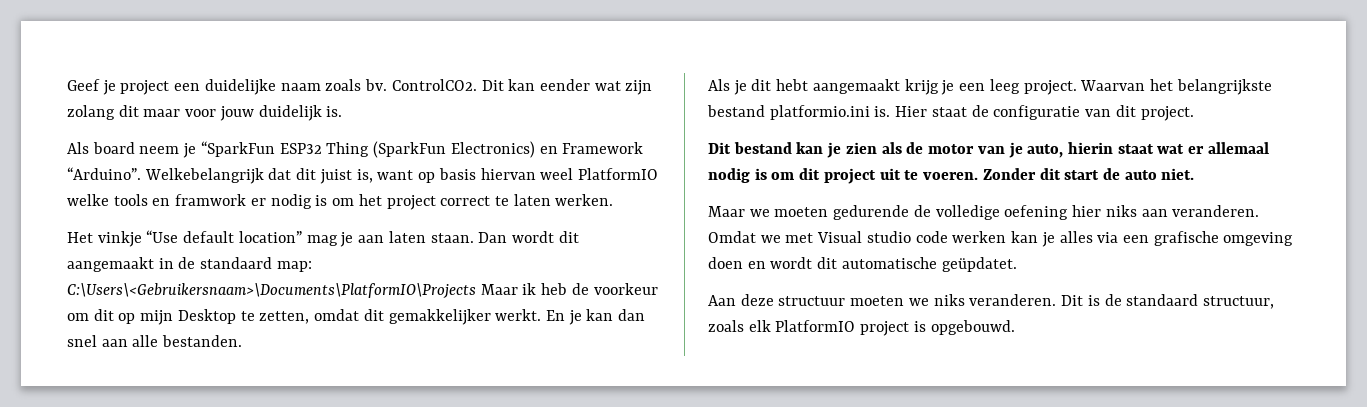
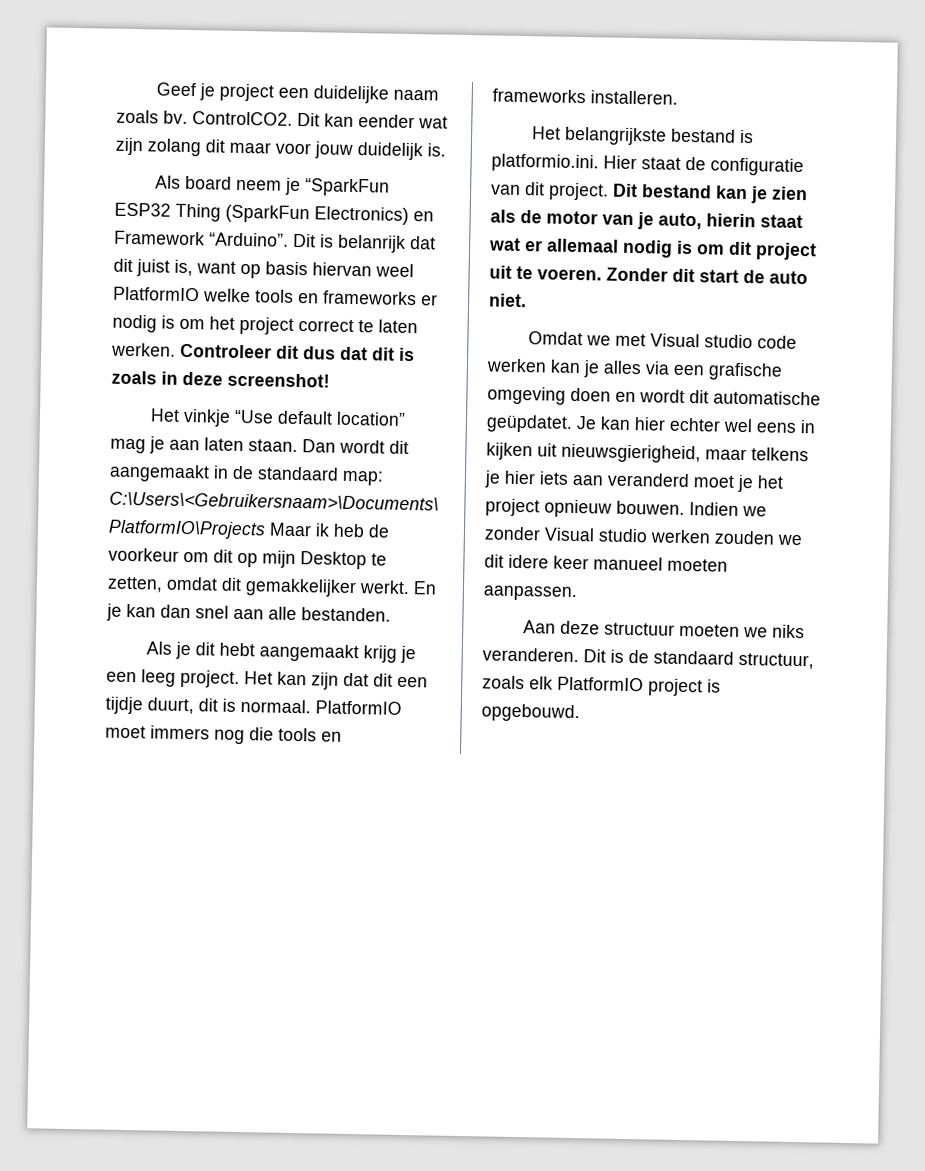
[144,168,264,184] Welkebelangrijk -> [293,233,406,253] Dit is belanrijk
[175,194,247,206] framwork -> [323,290,417,306] frameworks
(614, 200) none -> [180,343,415,362] [111,370,330,388] Controleer dit dus dat dit is zoals in deze screenshot!
[1080,79,1272,95] [707,105,891,120] Waarvan het belangrijkste bestand platformio.ini is. -> [244,671,428,690] [105,696,402,715] [105,725,342,745] [492,88,678,105] [532,126,755,146] [491,153,599,173] Het kan zijn dat dit een tijdje duurt, dit is normaal. PlatformIO moet immers nog die tools en frameworks installeren. // Het belangrijkste bestand is platformio.ini.
(1194, 113) // -> (609, 191) none
[708,205,1260,220] Maar we moeten gedurende de volledige oefening hier niks aan veranderen. -> (527, 300) none
(1017, 264) none -> [576,416,816,434] [486,442,809,464] [484,470,784,493] [485,498,767,518] [484,526,802,546] [484,554,728,572] [483,585,577,602] Je kan hier echter wel eens in kijken uit nieuwsgierigheid, maar telkens je hier iets aan veranderd moet je het project opnieuw bouwen. Indien we zonder Visual studio werken zouden we dit idere keer manueel moeten aanpassen.

